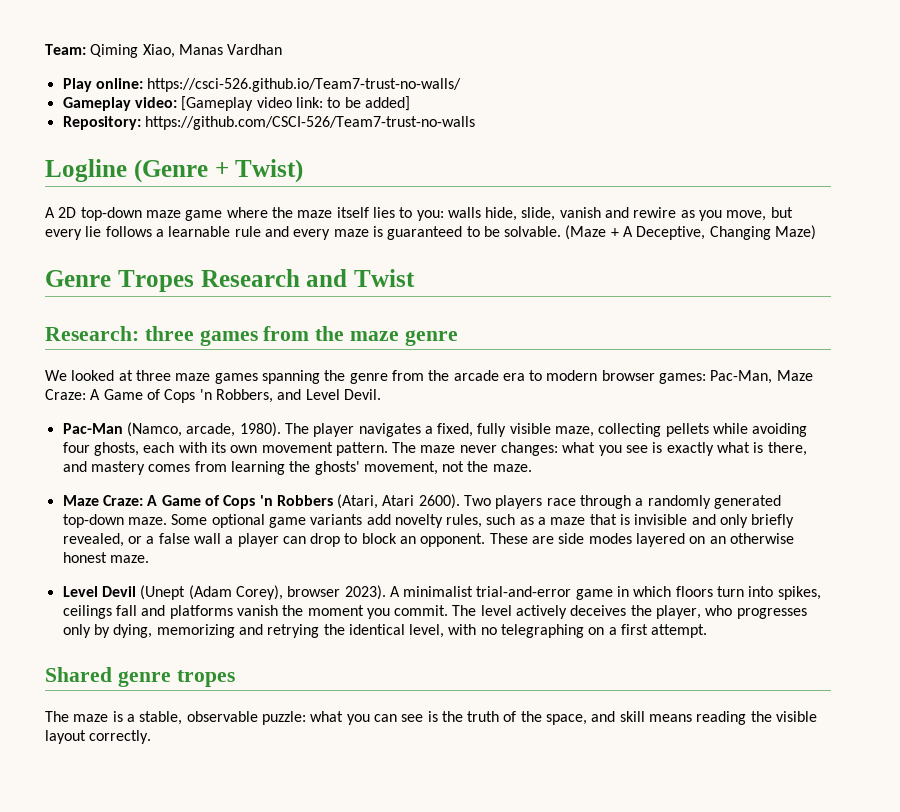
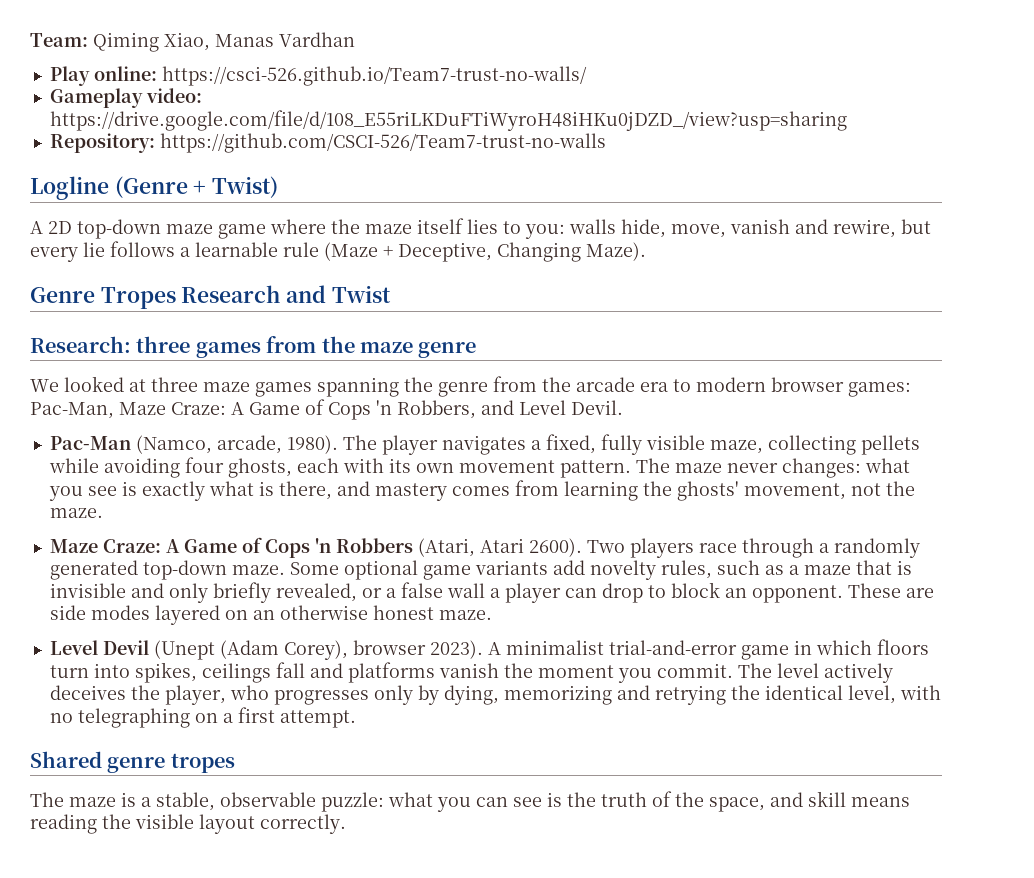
[181,96,410,111] [Gameplay video link: to be added] -> [49,110,847,131] https://drive.google.com/file/d/108_E55riLKDuFTiWyroH48iHKu0jDZD_/view?usp=sharing
[521,207,556,221] slide, -> [671,224,726,238] move,
[633,207,767,221] rewire as you move, -> [833,219,896,238] rewire,
[264,226,562,240] and every maze is guaranteed to be solvable. -> (319, 249) none
[623,226,634,237] A -> (393, 251) none
[775,225,817,240] Maze) -> [586,242,646,261] Maze).

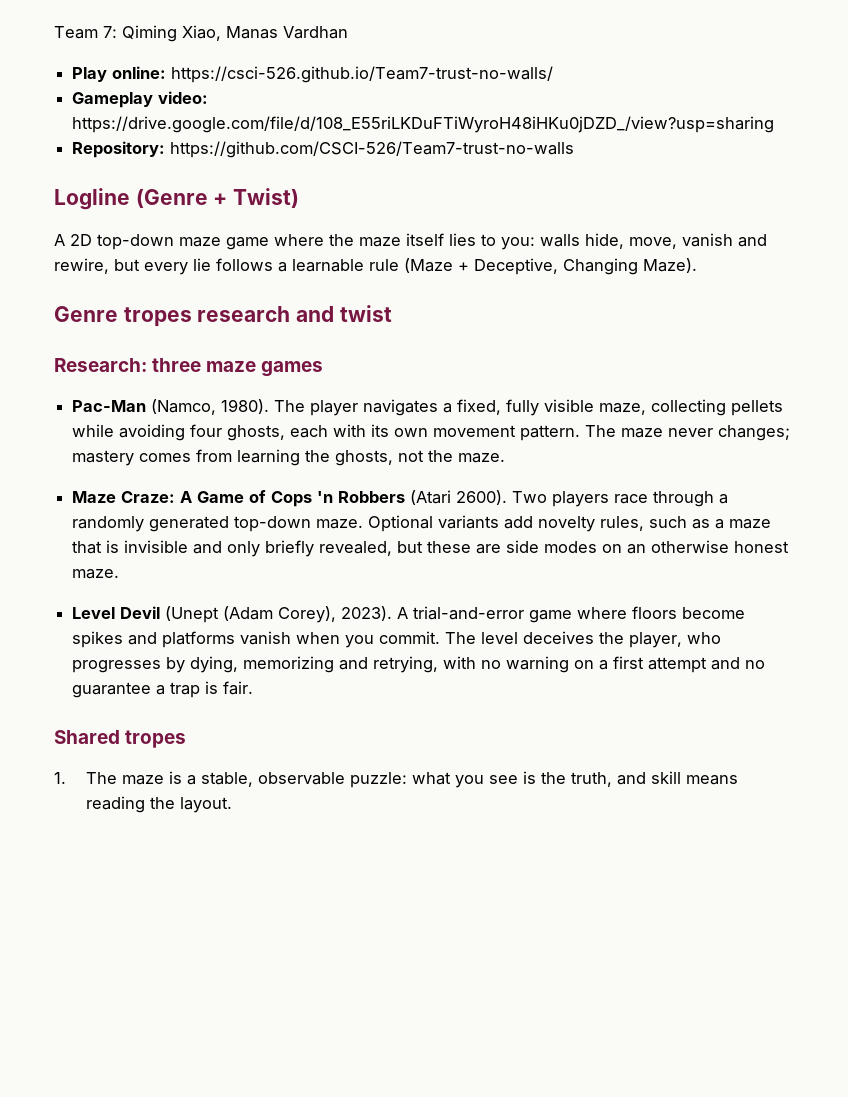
[30,33,88,47] Team: -> [54,26,117,39] Team 7:
[100,285,391,309] [30,336,477,358] [30,376,911,397] [30,399,623,420] Tropes Research and Twist // Research: three games from the maze genre // We looked at three maze games spanning the genre from the arcade era to modern browser games: Pac-Man, Maze Craze: A Game of Cops 'n Robbers, and Level Devil. -> [123,305,392,327] [54,358,324,377] tropes research and twist // Research: three maze games
[216,435,282,454] arcade, -> (217, 407) none
[781,458,910,478] [48,481,370,501] changes: what you see is exactly what is there, and -> [718,425,791,441] changes;
[676,481,846,501] ghosts' movement, -> [335,450,394,466] ghosts,
[417,538,524,557] (Atari, Atari -> [410,490,452,505] (Atari
[289,560,471,580] Some optional game -> [368,515,434,532] Optional
[361,582,901,603] or a false wall a player can drop to block an opponent. These -> [397,541,472,553] but these
[154,605,220,625] layered -> (598, 547) none
[352,640,426,655] browser -> (337, 614) none
[505,640,604,655] minimalist -> (409, 613) none
[793,639,929,655] [49,662,305,683] in which floors turn into spikes, ceilings fall -> [577,606,746,619] [72,631,124,648] where floors become spikes
[503,663,614,678] the moment -> [296,632,341,644] when
[823,663,893,683] actively -> (519, 638) none
[373,685,413,705] only -> (162, 666) none
[654,685,896,705] retrying the identical level, -> [373,656,439,673] retrying,
[77,708,190,728] telegraphing -> [506,656,570,673] warning
[279,710,356,728] attempt. -> [648,657,766,673] [72,681,254,698] attempt and no guarantee a trap is fair.
[107,757,166,773] genre -> (120, 737) none
(235, 763) none -> [54,772,66,784] 1.
[476,797,508,807] can -> (485, 781) none
[601,791,765,812] truth of the space, -> [571,772,613,787] truth,
[135,814,346,834] visible layout correctly. -> [180,797,233,813] layout.

